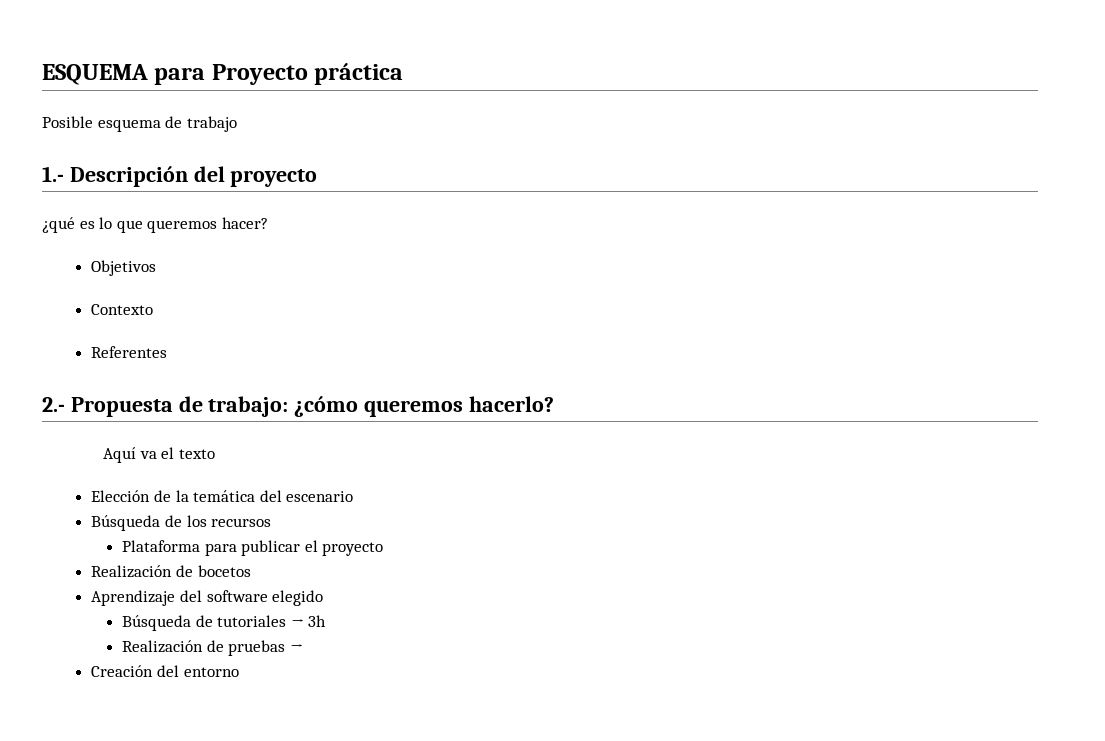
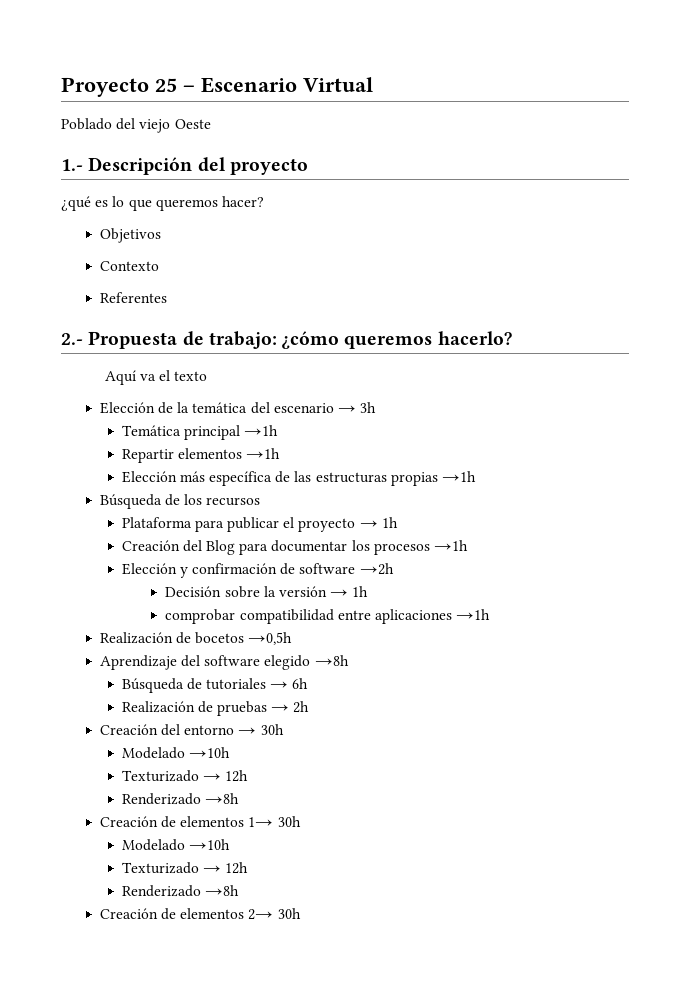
[42,63,404,85] [42,116,237,132] ESQUEMA para Proyecto práctica // Posible esquema de trabajo -> [61,77,373,97] [61,118,211,133] Proyecto 25 – Escenario Virtual // Poblado del viejo Oeste
(354, 496) none -> [338,402,377,413] [121,425,279,440] [121,448,281,463] [121,471,477,486] → 3h // Temática principal →1h // Repartir elementos →1h // Elección más específica de las estructuras propias →1h
(384, 549) none -> [359,517,398,528] [121,540,469,555] [121,563,394,578] [165,586,369,598] [165,609,491,624] → 1h // Creación del Blog para documentar los procesos →1h // Elección y confirmación de software →2h // Decisión sobre la versión → 1h // comprobar compatibilidad entre aplicaciones →1h
(251, 571) none -> [248,632,293,645] →0,5h
(324, 598) none -> [314,655,349,666] →8h
[308,615,327,627] 3h -> [292,678,309,689] 6h
(303, 648) none -> [293,701,310,713] 2h
(239, 672) none -> [238,724,284,735] [121,747,230,759] [121,770,249,782] [121,793,239,805] [99,816,301,828] [121,839,230,851] [121,862,249,874] [121,885,239,897] [99,908,301,920] → 30h // Modelado →10h // Texturizado → 12h // Renderizado →8h // Creación de elementos 1→ 30h // Modelado →10h // Texturizado → 12h // Renderizado →8h // Creación de elementos 2→ 30h

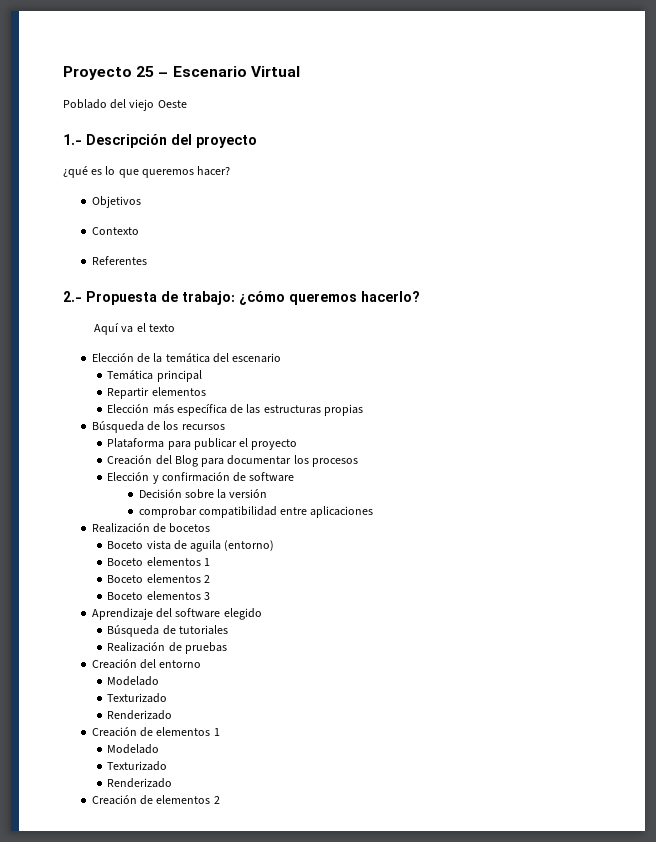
[338,402,377,413] → 3h -> (282, 358) none
[244,425,279,436] →1h -> (202, 376) none
[246,448,281,459] →1h -> (206, 391) none
[442,471,477,482] →1h -> (363, 410) none
[359,517,398,528] → 1h -> (298, 444) none
[434,540,469,551] →1h -> (358, 462) none
[359,563,394,575] →2h -> (295, 477) none
[330,586,369,597] → 1h -> (268, 493) none
[456,609,491,620] →1h -> (374, 512) none
[248,632,293,645] →0,5h -> [107,540,275,552] [107,557,210,566] [107,574,210,583] [107,591,210,600] // Boceto vista de aguila (entorno) // Boceto elementos 1 // Boceto elementos 2 // Boceto elementos 3
[314,655,349,666] →8h -> (262, 614) none
[270,678,309,689] → 6h -> (228, 630) none
[271,701,310,713] → 2h -> (227, 648) none
[238,724,284,735] [121,747,230,759] [121,770,249,782] [121,793,239,805] [99,816,301,828] [121,839,230,851] [121,862,249,874] [121,885,239,897] [99,908,301,920] → 30h // Modelado →10h // Texturizado → 12h // Renderizado →8h // Creación de elementos 1→ 30h // Modelado →10h // Texturizado → 12h // Renderizado →8h // Creación de elementos 2→ 30h -> [107,676,160,686] [107,693,168,703] [107,710,173,720] [91,727,220,737] [107,744,160,754] [107,761,168,771] [107,778,173,788] [91,795,220,805] // Modelado // Texturizado // Renderizado // Creación de elementos 1 // Modelado // Texturizado // Renderizado // Creación de elementos 2

